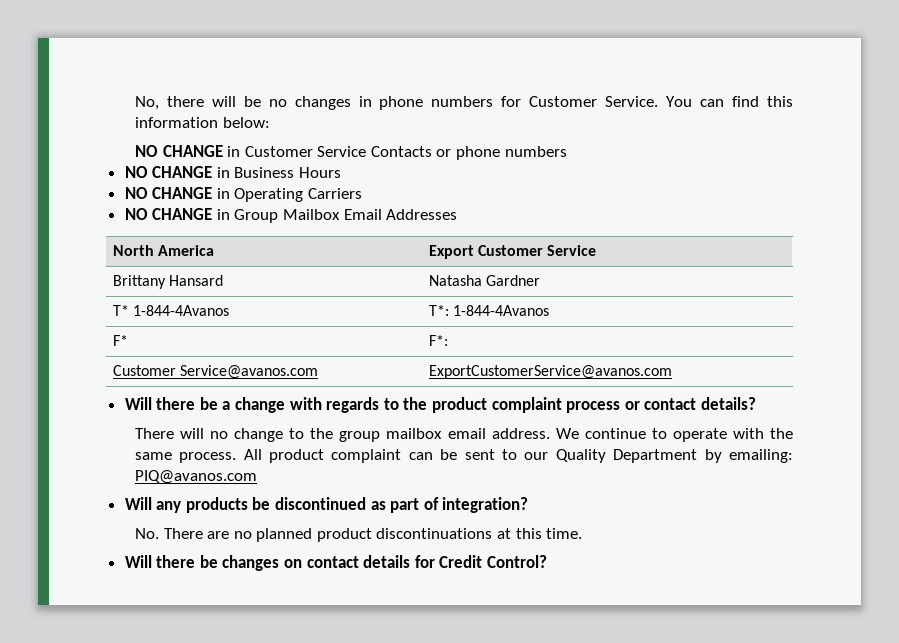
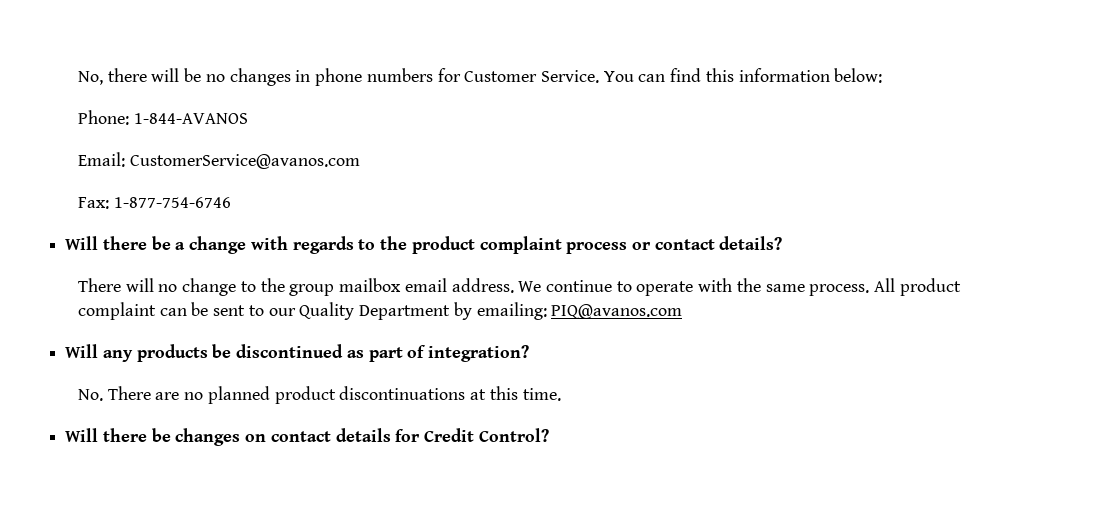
[134,145,567,160] [124,166,342,178] [124,187,363,202] [124,208,458,223] [112,245,215,256] [428,245,597,259] [112,275,224,289] [428,275,541,286] [112,305,230,316] [428,305,550,316] [112,335,128,346] [428,335,448,346] [112,365,319,379] [428,365,672,379] NO CHANGE in Customer Service Contacts or phone numbers // NO CHANGE in Business Hours // NO CHANGE in Operating Carriers // NO CHANGE in Group Mailbox Email Addresses // North America | Export Customer Service // Brittany Hansard | Natasha Gardner // T* 1-844-4Avanos | T*: 1-844-4Avanos // F* | F*: // Customer Service@avanos.com | ExportCustomerService@avanos.com -> [78,110,248,125] [78,152,360,169] [78,197,231,209] Phone: 1-844-AVANOS // Email: CustomerService@avanos.com // Fax: 1-877-754-6746

